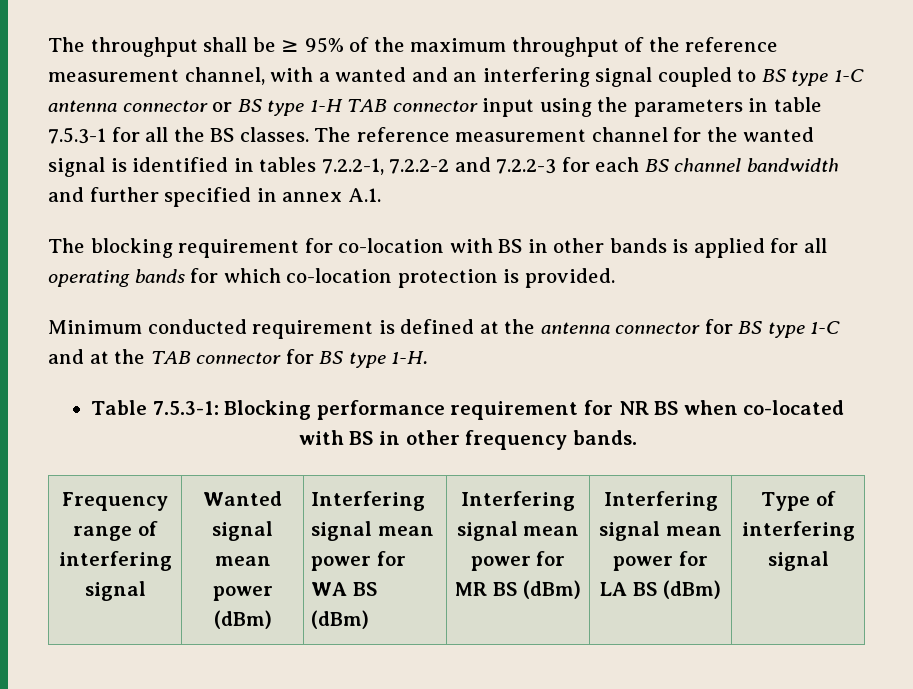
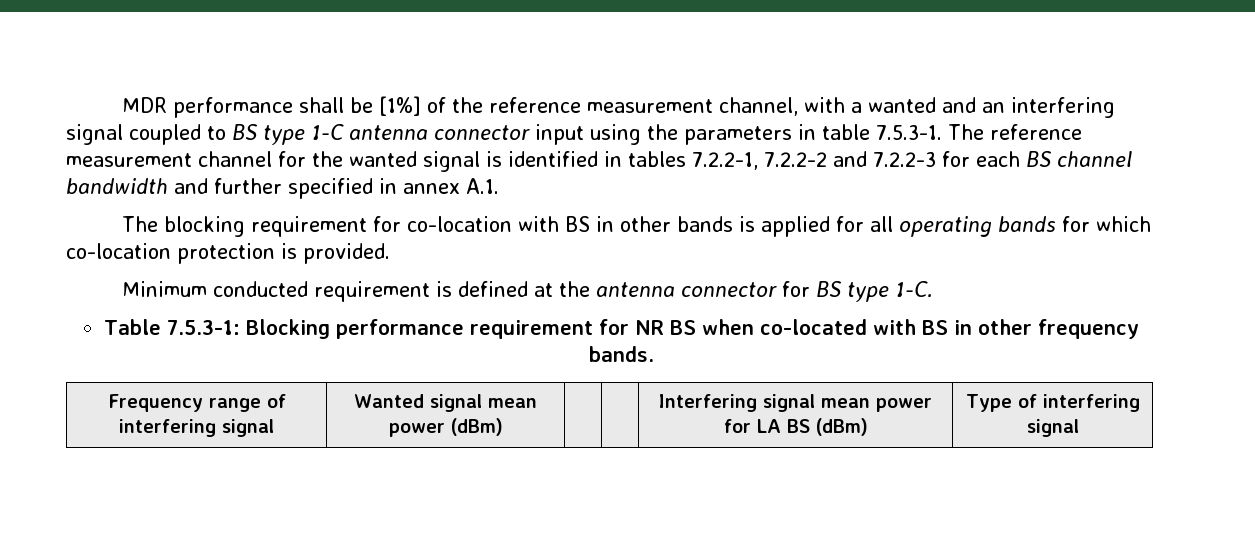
[48,37,619,57] The throughput shall be ≥ 95% of the maximum throughput -> [122,96,422,118] MDR performance shall be [1%]
[212,99,478,116] or BS type 1-H TAB connector -> (530, 132) none
[48,127,309,144] 7.5.3-1 for all the BS classes. -> [876,125,942,140] 7.5.3-1.
[810,321,841,334] [48,349,429,368] 1-C and at the TAB connector for BS type 1-H. -> [895,281,934,298] 1-C.
[311,491,426,511] [311,521,434,541] [311,551,406,571] [311,582,377,596] [311,610,370,629] [461,491,575,511] [456,521,580,541] [470,551,566,571] [455,580,581,599] Interfering signal mean power for WA BS (dBm) | Interfering signal mean power for MR BS (dBm) -> (503, 427) |

